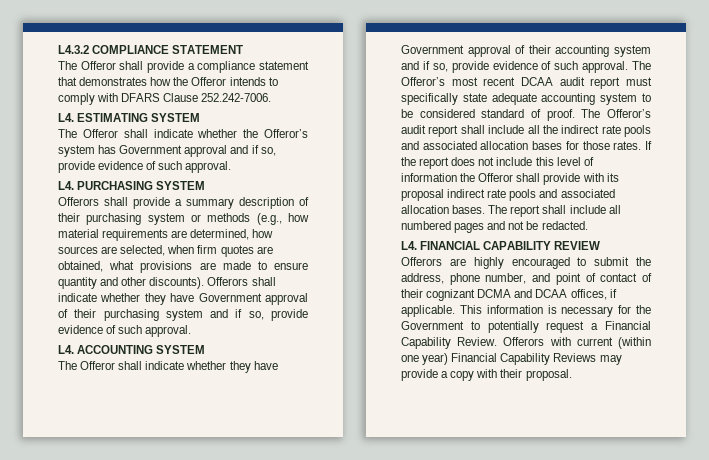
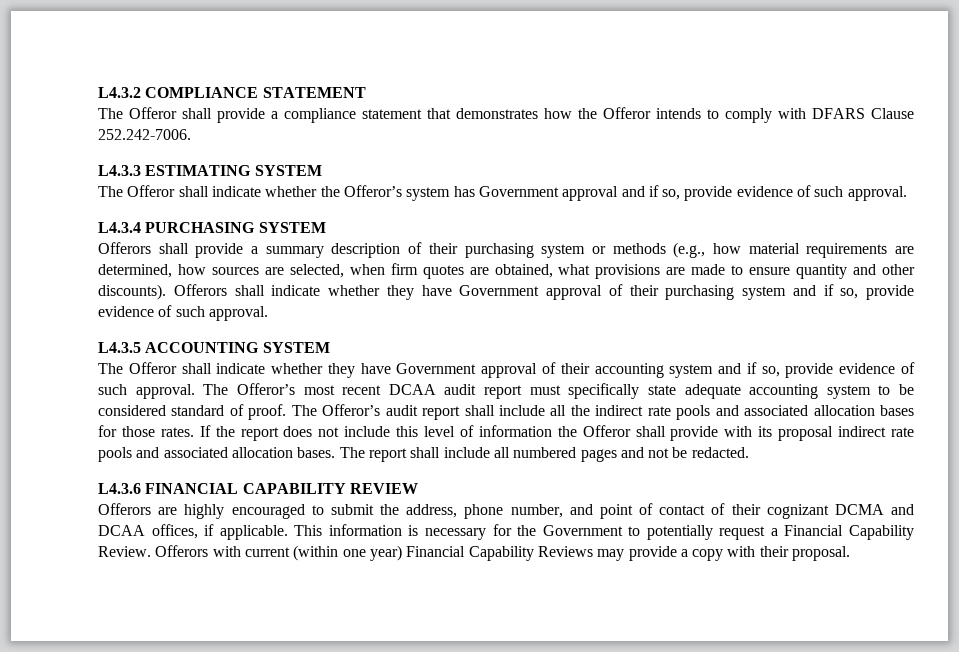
[58,113,74,122] L4. -> [98,165,141,176] L4.3.3
[58,181,74,190] L4. -> [98,222,141,233] L4.3.4
[58,345,74,354] L4. -> [98,342,141,353] L4.3.5
[401,241,417,250] L4. -> [98,483,141,494] L4.3.6

